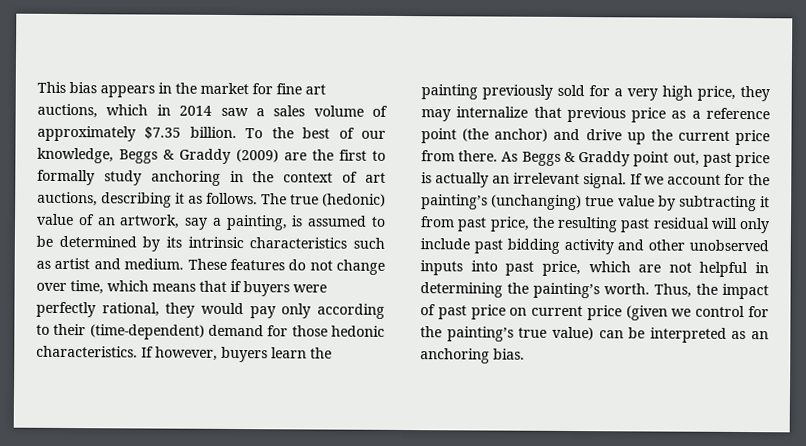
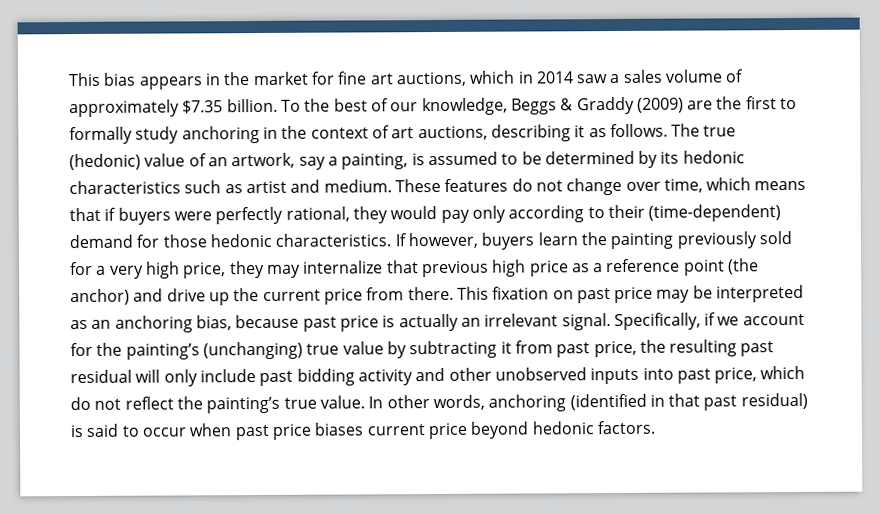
[187,236,244,249] intrinsic -> [682,150,745,164] hedonic
(626, 114) none -> [492,259,527,277] high
[501,151,700,167] As Beggs & Graddy point out, -> [456,284,805,304] [70,314,300,333] This fixation on past price may be interpreted as an anchoring bias, because
[630,173,643,185] If -> [613,312,717,331] Specifically, if
[638,261,769,278] [420,282,769,300] [420,304,769,321] [420,326,769,343] [420,348,525,364] are not helpful in determining the painting’s worth. Thus, the impact of past price on current price (given we control for the painting’s true value) can be interpreted as an anchoring bias. -> [70,392,808,414] [70,420,655,441] do not reflect the painting’s true value. In other words, anchoring (identified in that past residual) is said to occur when past price biases current price beyond hedonic factors.

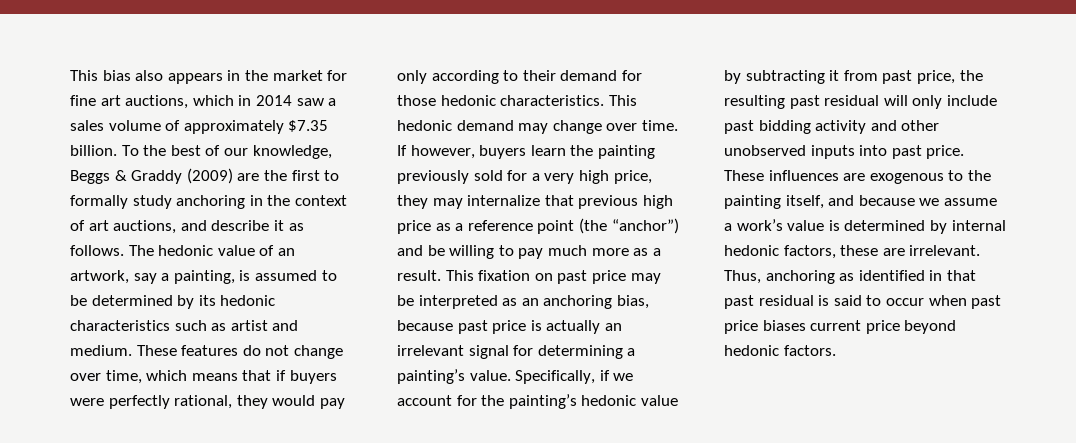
(137, 79) none -> [135,70,164,81] also
[490,124,571,142] describing -> [180,220,270,231] and describe
[703,125,737,137] [69,153,141,171] true (hedonic) -> [158,245,214,256] hedonic
[648,204,782,222] (time-dependent) -> (556, 75) none
(392, 240) none -> [608,95,637,106] [397,120,678,134] This hedonic demand may change over time.
[70,286,454,306] anchor) and drive up the current price from there. -> [611,218,679,234] [397,245,661,259] [397,270,441,281] “anchor”) and be willing to pay much more as a result.
[561,313,611,331] signal. -> [468,345,636,359] [397,369,511,384] signal for determining a painting’s value.
[202,341,340,360] (unchanging) true -> [581,395,637,406] hedonic
[714,365,806,384] [70,393,647,414] price, which do not reflect the painting’s true value. In other words, anchoring (identified -> [926,145,965,159] [724,170,991,184] [724,195,997,209] [724,219,1006,234] [724,245,981,259] [724,270,925,284] price. These influences are exogenous to the painting itself, and because we assume a work’s value is determined by internal hedonic factors, these are irrelevant. Thus, anchoring as identified
[740,392,808,410] residual) -> [758,295,814,306] residual

